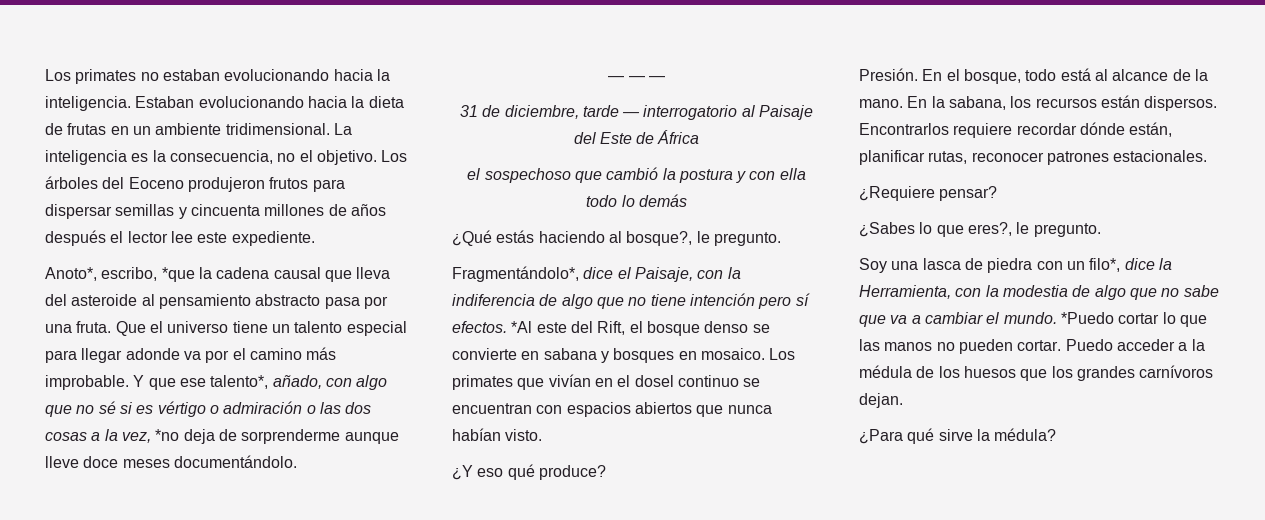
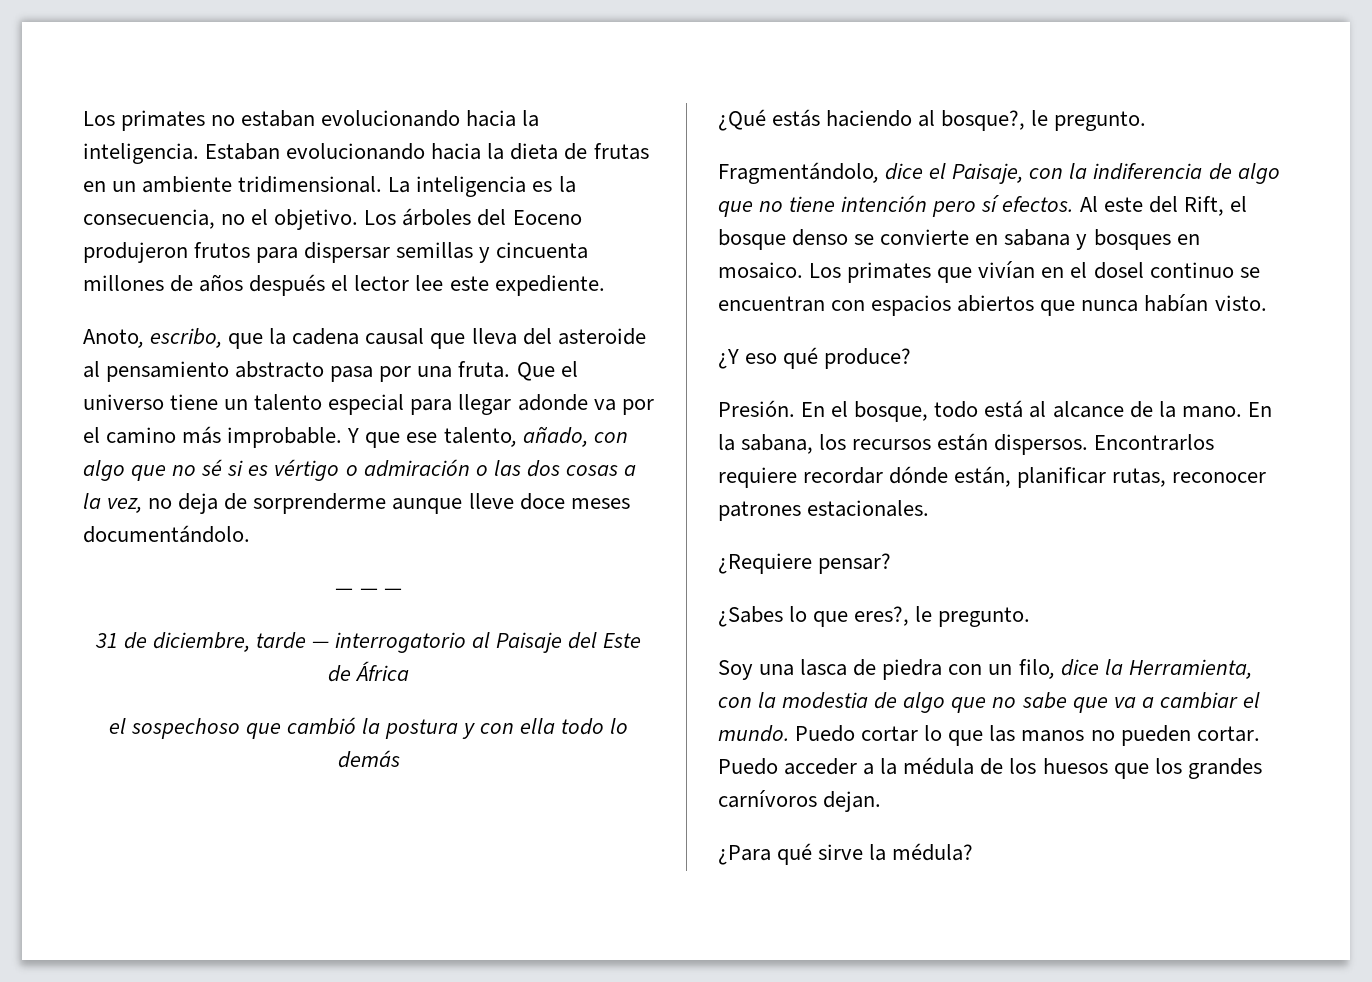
[45,267,195,282] Anoto*, escribo, *que -> [83,328,264,349] Anoto, escribo, que
[210,375,269,389] talento*, -> [443,427,517,447] talento,
[155,429,180,441] *no -> [148,498,173,509] no
[452,266,579,282] Fragmentándolo*, -> [718,162,879,184] Fragmentándolo,
[511,321,533,333] *Al -> [1079,196,1098,212] Al
[1089,258,1121,272] filo*, -> [1018,659,1055,679] filo,
[1060,312,1114,324] *Puedo -> [795,725,856,742] Puedo

